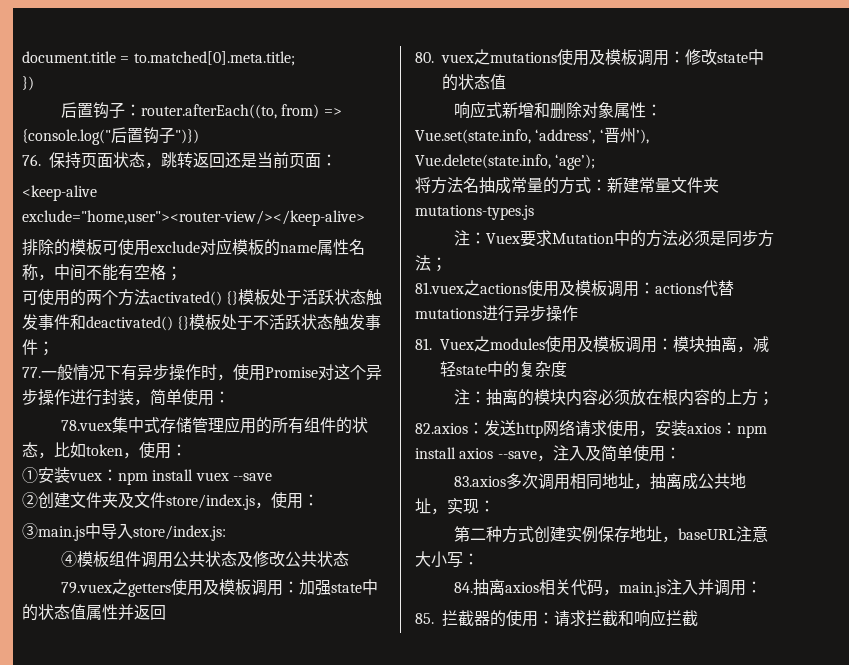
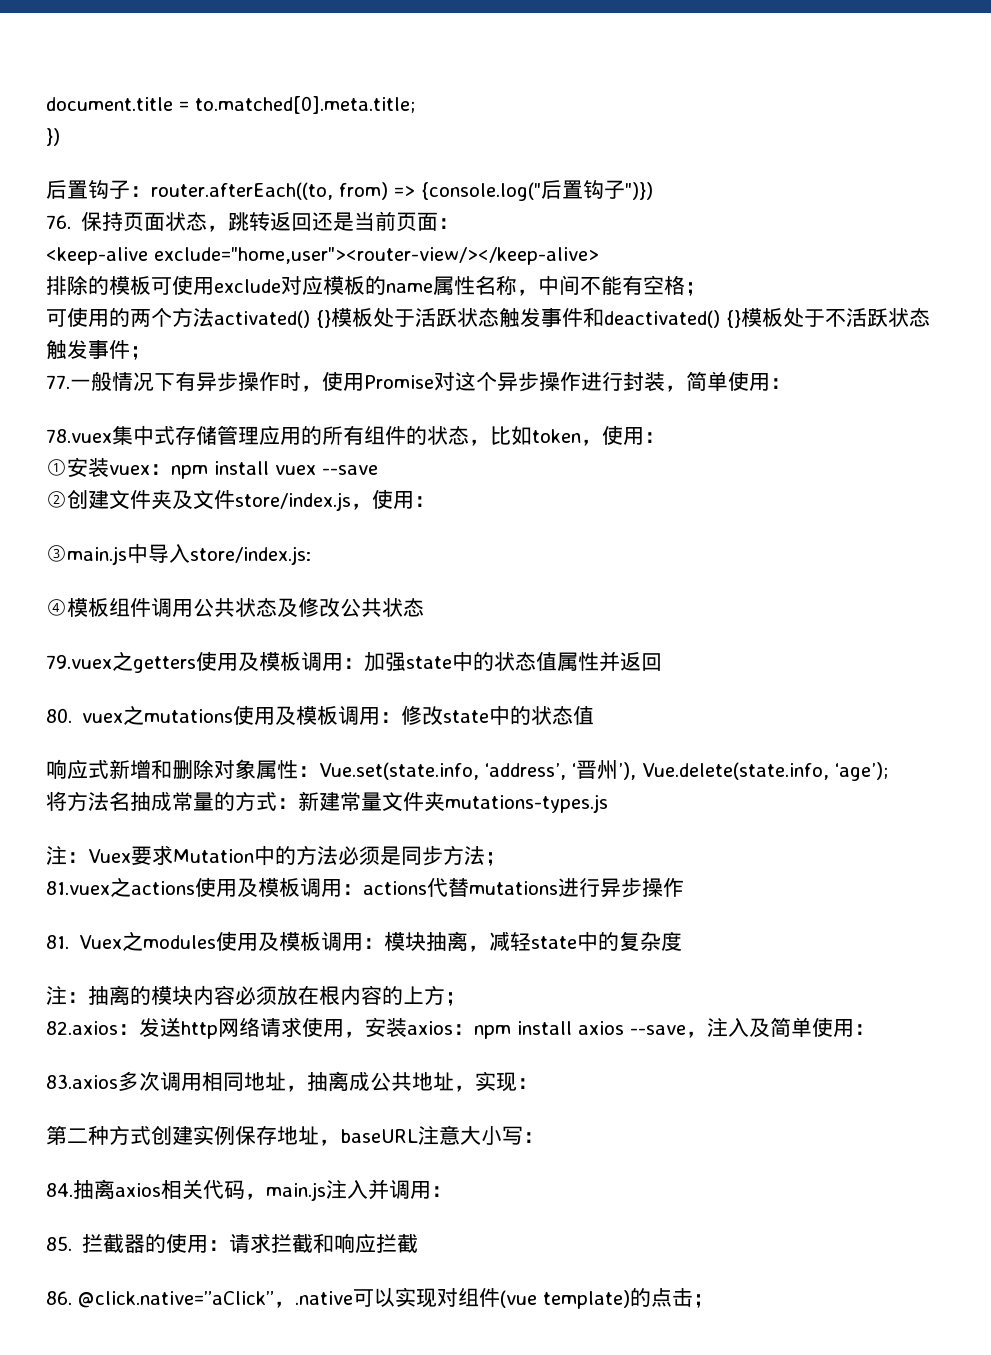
(698, 618) none -> [46,1287,714,1309] // 86. @click.native=”aClick”，.native可以实现对组件(vue template)的点击；

